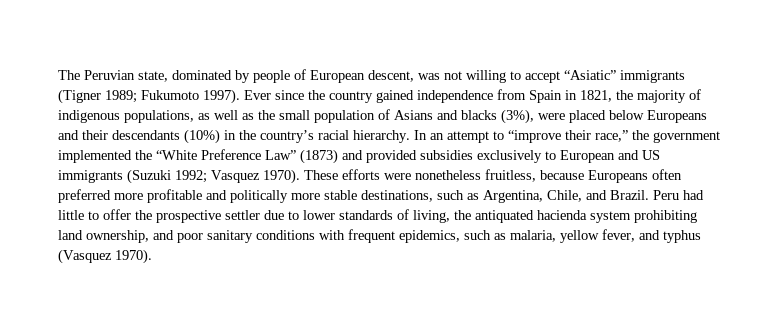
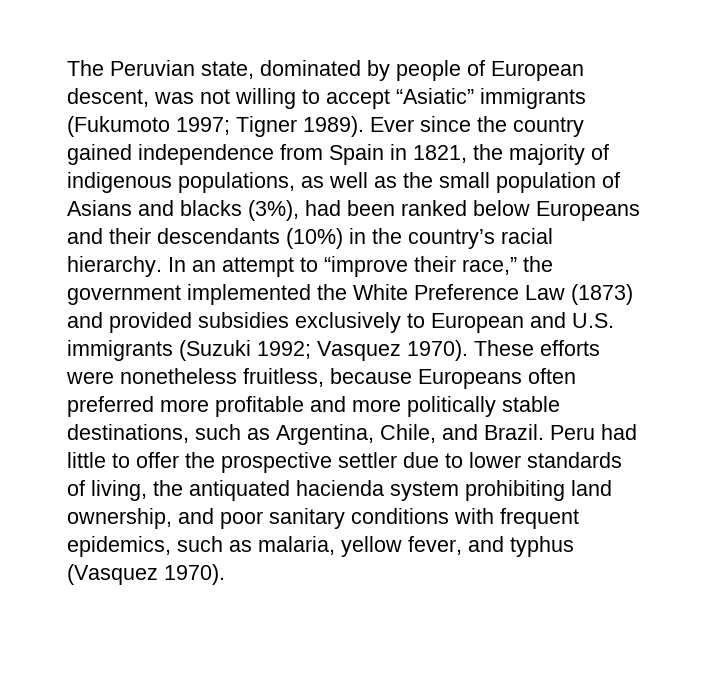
[58,89,240,104] (Tigner 1989; Fukumoto 1997). -> [67,116,364,137] (Fukumoto 1997; Tigner 1989).
[538,110,606,123] were placed -> [305,200,467,216] had been ranked
[156,149,296,160] “White Preference Law” -> [353,284,565,300] White Preference Law
[642,150,660,160] US -> [572,313,614,328] U.S.
[230,190,320,203] politically more -> [352,396,496,417] more politically

